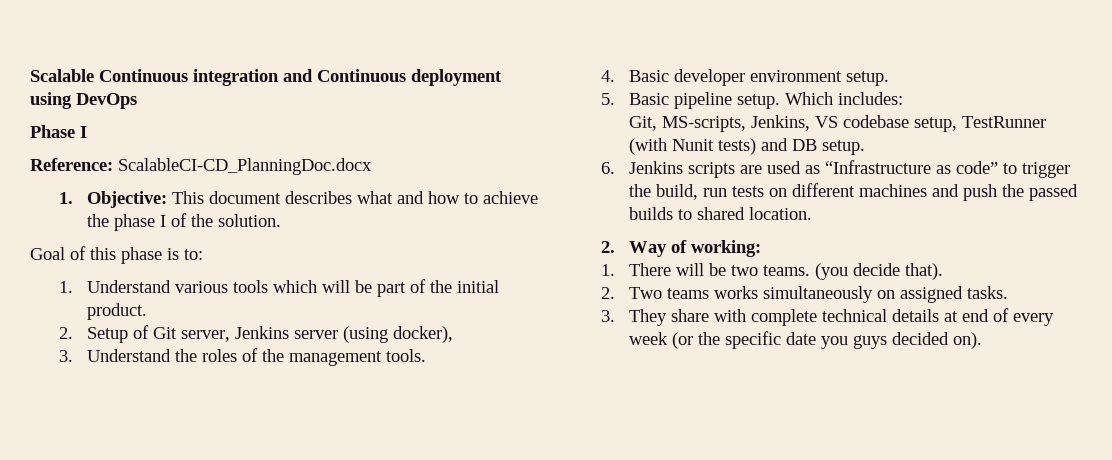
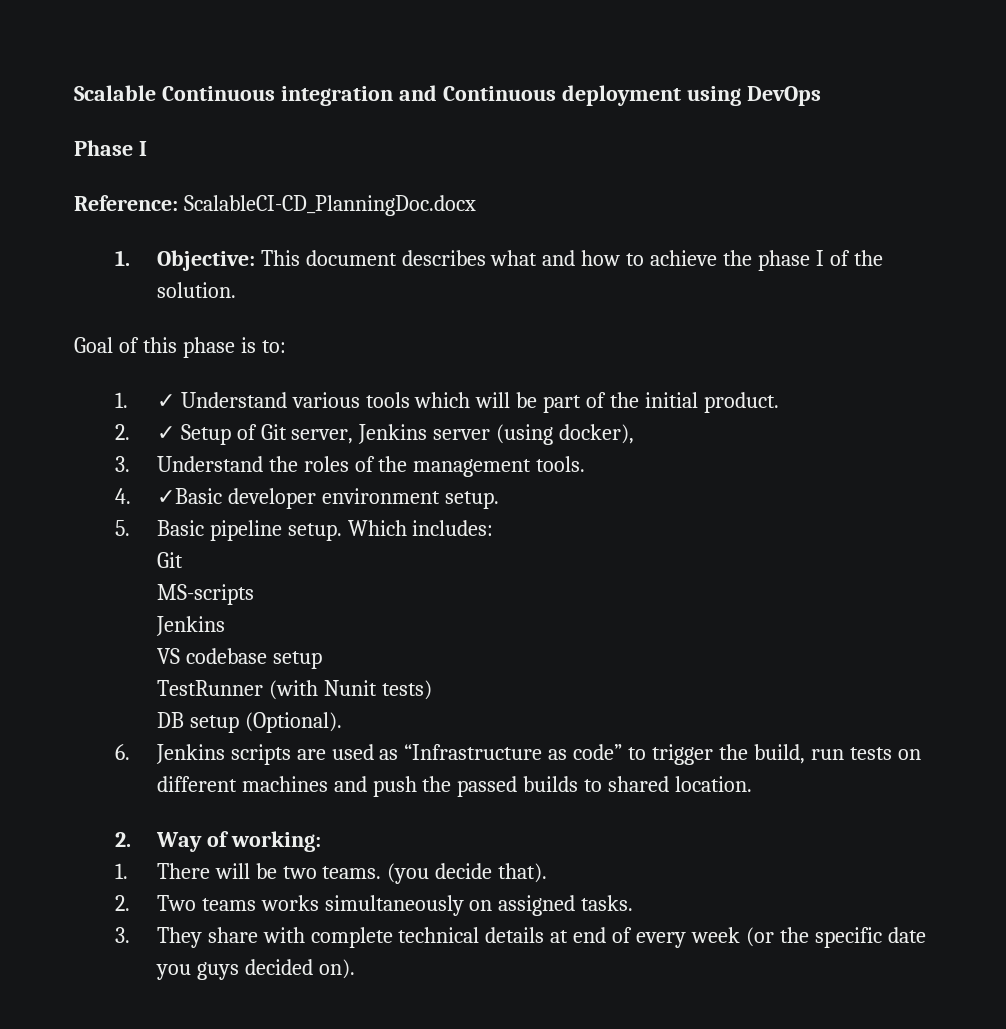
(73, 287) none -> [156,394,175,408] ✓
(73, 333) none -> [156,426,175,440] ✓
[629,70,670,82] Basic -> [156,488,222,504] ✓Basic
[629,115,811,132] Git, MS-scripts, Jenkins, -> [156,552,183,568] [156,584,254,605] [155,616,225,636] Git // MS-scripts // Jenkins //
[914,117,958,132] setup, -> [272,651,322,669] setup //
[761,138,866,155] and DB setup. -> [156,712,342,733] // DB setup (Optional).

